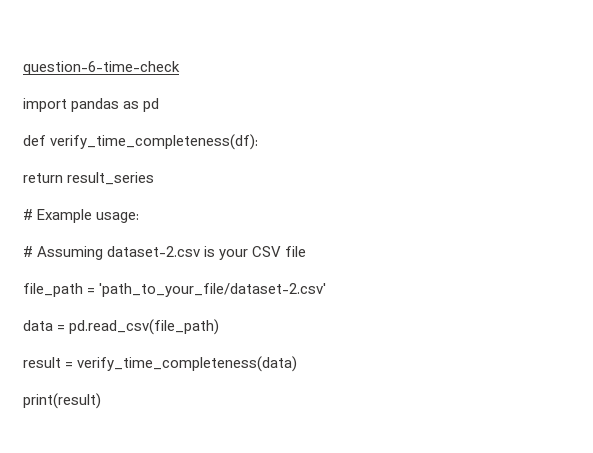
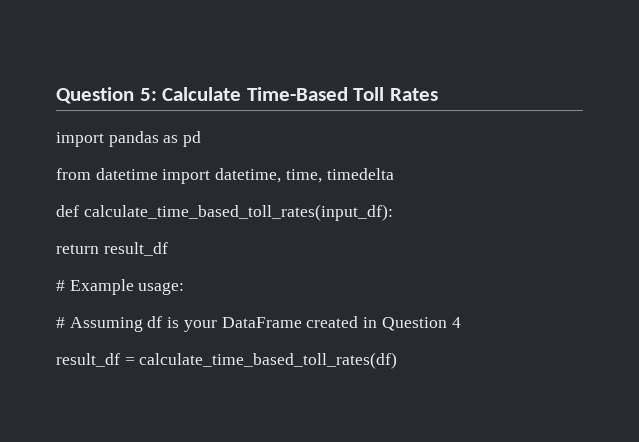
[23,61,180,75] [23,98,160,112] question-6-time-check // import pandas as pd -> [56,87,438,104] [56,131,202,147] [56,168,394,184] Question 5: Calculate Time-Based Toll Rates // import pandas as pd // from datetime import datetime, time, timedelta
[50,134,259,150] verify_time_completeness(df): -> [83,204,393,221] calculate_time_based_toll_rates(input_df):
[67,172,155,185] result_series -> [103,242,168,256] result_df
[107,246,201,257] dataset-2.csv -> [147,316,163,328] df
[252,246,307,257] [23,283,327,297] [23,319,220,335] [23,356,298,372] [23,393,101,409] CSV file // file_path = 'path_to_your_file/dataset-2.csv' // data = pd.read_csv(file_path) // result = verify_time_completeness(data) // print(result) -> [221,316,461,331] [56,352,398,369] DataFrame created in Question 4 // result_df = calculate_time_based_toll_rates(df)

